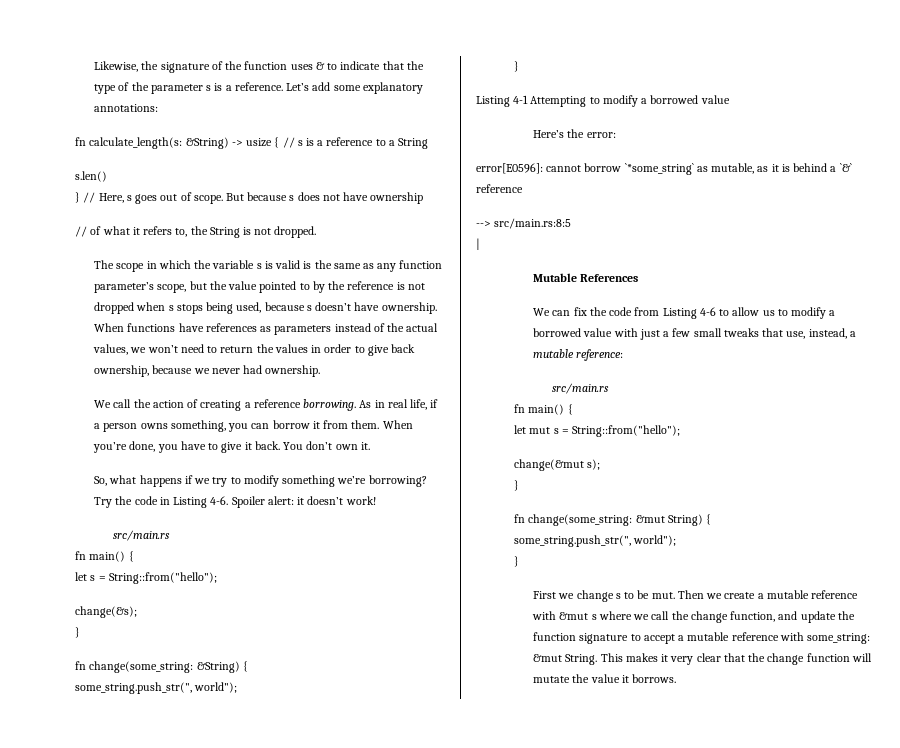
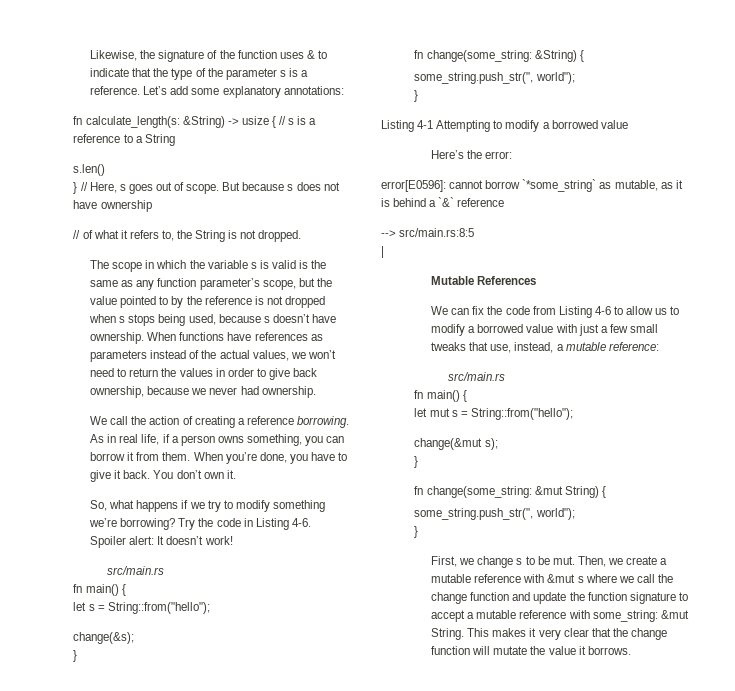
[297,497,305,505] it -> [157,536,165,545] It
[533,591,557,599] First -> [431,556,458,567] First,
[677,590,704,599] Then -> [577,556,606,567] Then,
[730,611,776,622] function, -> [470,592,510,601] function

